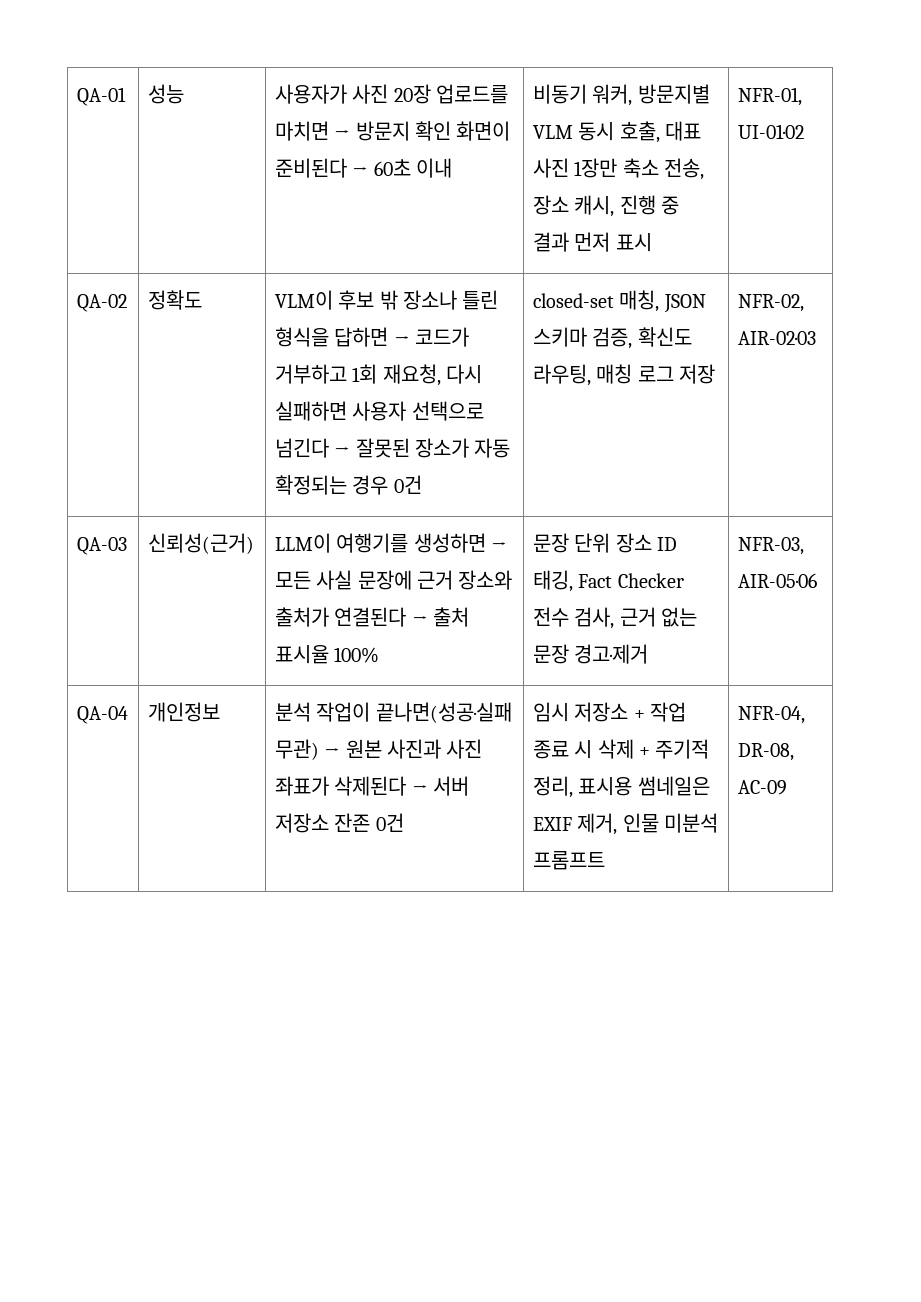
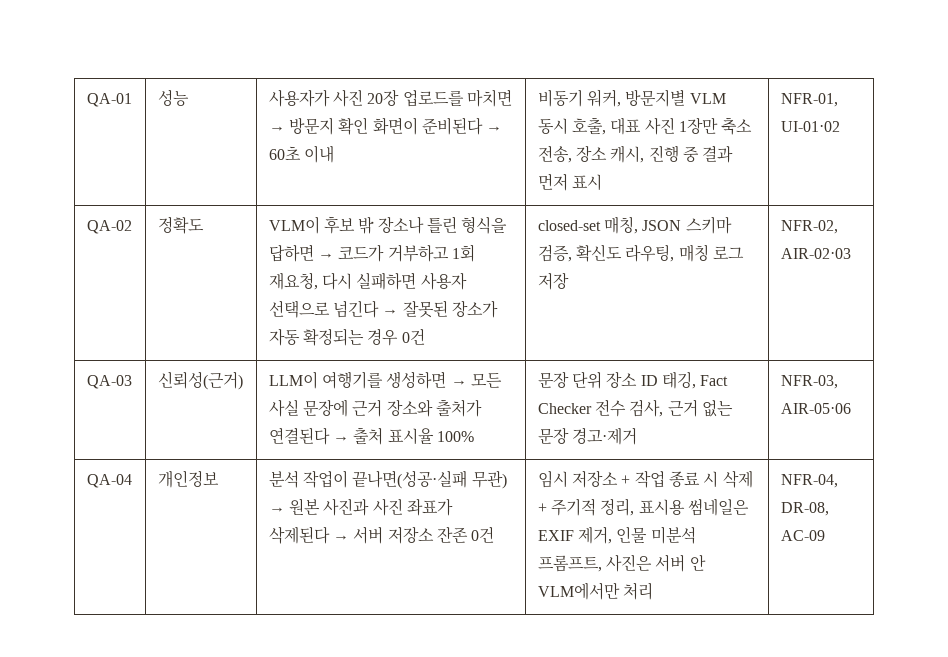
[532,851,605,870] 프롬프트 -> [537,554,706,572] [537,582,653,600] 프롬프트, 사진은 서버 안 VLM에서만 처리

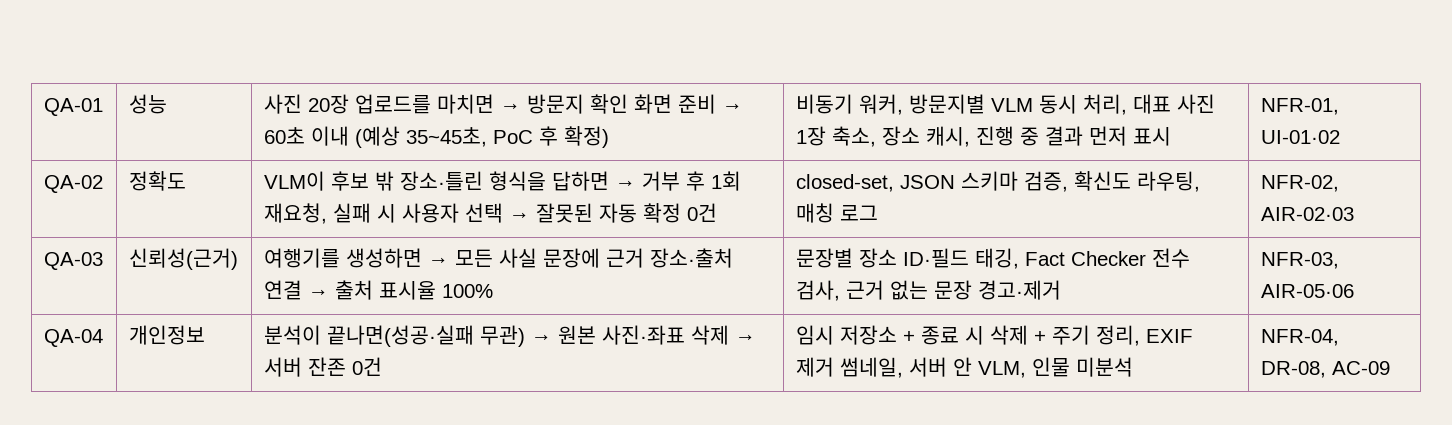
[268,89,330,107] 사용자가 -> (167, 104) none
[372,117,483,135] 화면이 준비된다 -> [633,94,716,114] 화면 준비
(334, 154) none -> [354,126,609,148] (예상 35~45초, PoC 후 확정)
[571,117,606,135] 호출, -> [1082,94,1127,115] 처리,
[678,117,753,135] [537,145,572,163] 1장만 축소 전송, -> [795,126,876,147] 1장 축소,
[377,216,457,234] 장소나 틀린 -> [399,171,483,191] 장소·틀린
[338,244,475,262] [268,272,467,290] [268,300,498,318] [268,328,425,346] [537,216,638,234] 코드가 거부하고 1회 재요청, 다시 실패하면 사용자 선택으로 넘긴다 → 잘못된 장소가 자동 확정되는 경우 0건 | closed-set 매칭, -> [641,171,741,191] [263,203,717,224] [795,174,894,192] 거부 후 1회 재요청, 실패 시 사용자 선택 → 잘못된 자동 확정 0건 | closed-set,
[537,272,569,290] 저장 -> (878, 213) none
[268,371,318,389] LLM이 -> (238, 259) none
[386,399,482,417] [268,427,330,445] 장소와 출처가 연결된다 -> [649,248,733,268] [263,280,302,300] 장소·출처 연결
[537,371,658,389] 문장 단위 장소 ID -> [795,248,969,268] 문장별 장소 ID·필드
[268,470,348,488] 분석 작업이 -> [263,325,321,345] 분석이
[323,498,453,516] [268,526,330,544] 사진과 사진 좌표가 삭제된다 -> [601,325,729,345] 사진·좌표 삭제
[387,526,434,544] 저장소 -> (302, 367) none
[634,470,665,488] 작업 -> (915, 337) none
[550,498,749,516] [537,526,696,544] [537,554,706,572] [537,582,653,600] 주기적 정리, 표시용 썸네일은 EXIF 제거, 인물 미분석 프롬프트, 사진은 서버 안 VLM에서만 처리 -> [1051,325,1193,346] [795,357,1133,378] 주기 정리, EXIF 제거 썸네일, 서버 안 VLM, 인물 미분석

